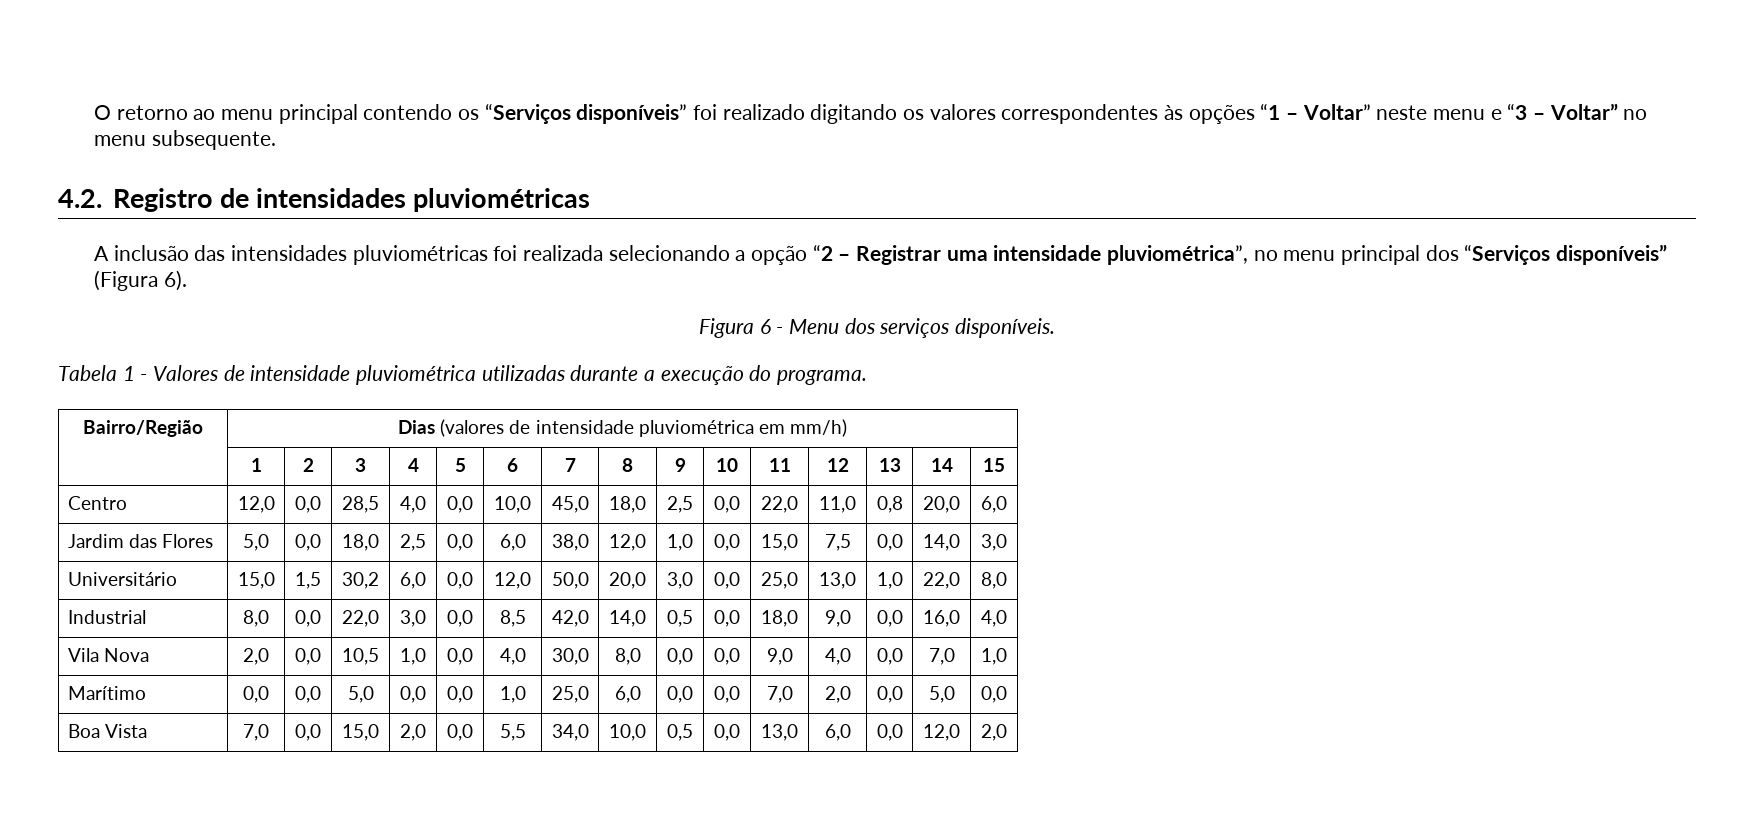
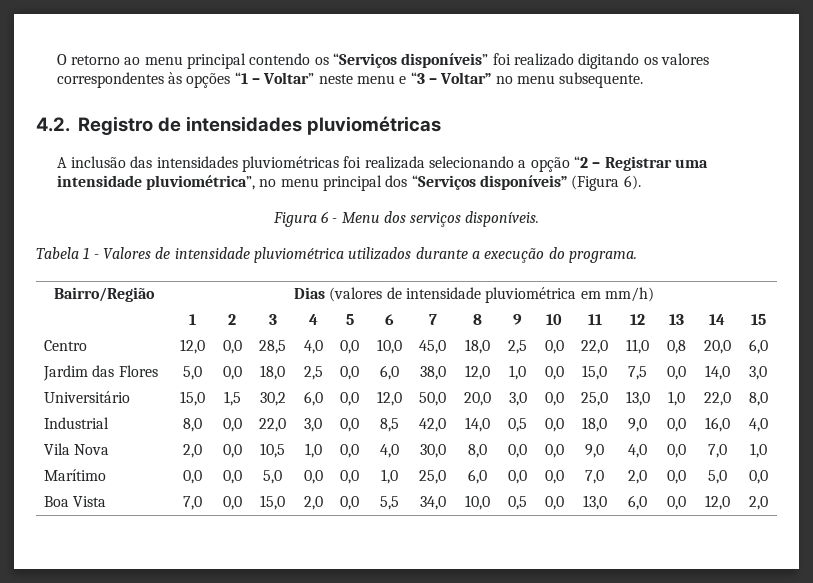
[481,365,565,381] utilizadas -> [348,247,412,260] utilizados

